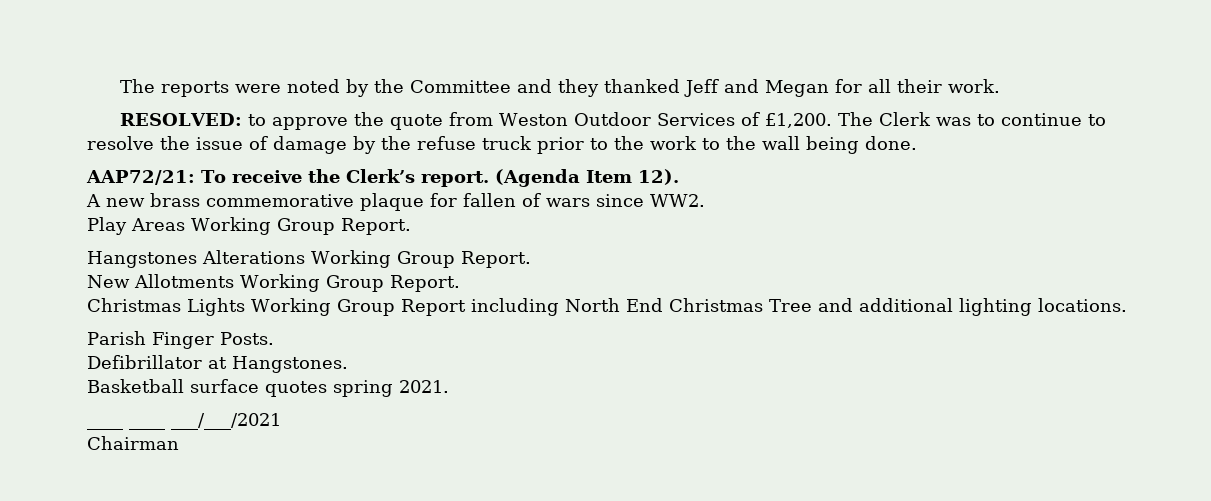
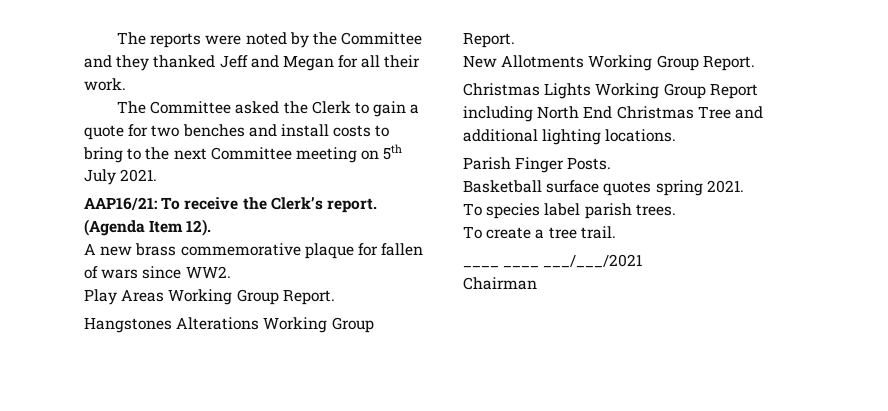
[119,112,1106,130] [87,136,917,154] [86,170,195,185] RESOLVED: to approve the quote from Weston Outdoor Services of £1,200. The Clerk was to continue to resolve the issue of damage by the refuse truck prior to the work to the wall being done. // AAP72/21: -> [117,101,420,117] [84,124,390,140] [83,144,403,163] [84,169,158,185] [84,197,157,210] The Committee asked the Clerk to gain a quote for two benches and install costs to bring to the next Committee meeting on 5th July 2021. // AAP16/21:
[87,355,348,373] // Defibrillator at Hangstones. -> (612, 163) none
(449, 386) none -> [463,203,676,219] [463,226,616,239] // To species label parish trees. // To create a tree trail.

